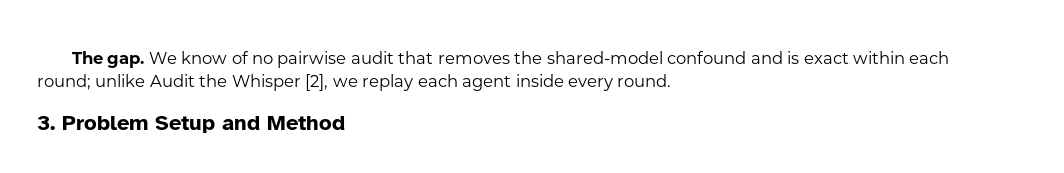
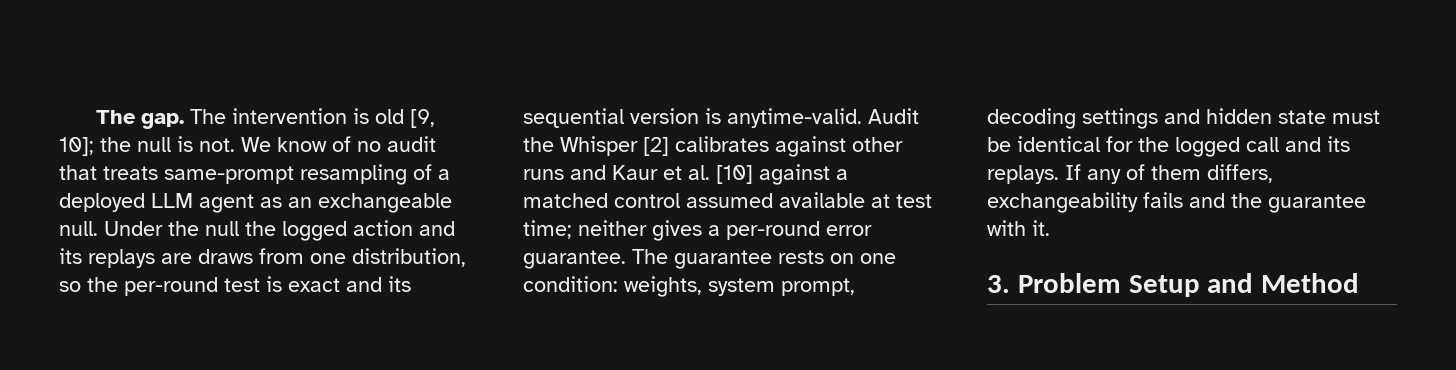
(145, 61) none -> [189,108,435,128] [59,136,235,156] The intervention is old [9, 10]; the null is not.
[277,51,347,68] pairwise -> (381, 146) none
[437,51,950,64] [37,74,672,91] removes the shared-model confound and is exact within each round; unlike Audit the Whisper [2], we replay each agent inside every round. -> [103,164,450,185] [59,193,452,213] [59,220,455,241] [59,248,466,268] [59,276,411,296] [523,108,919,128] [523,136,903,157] [523,164,848,185] [523,192,932,208] [523,220,872,241] [523,249,896,269] [523,276,855,297] [987,108,1380,129] [987,136,1350,157] [987,164,1273,184] [987,192,1366,213] [987,220,1050,236] treats same-prompt resampling of a deployed LLM agent as an exchangeable null. Under the null the logged action and its replays are draws from one distribution, so the per-round test is exact and its sequential version is anytime-valid. Audit the Whisper [2] calibrates against other runs and Kaur et al. [10] against a matched control assumed available at test time; neither gives a per-round error guarantee. The guarantee rests on one condition: weights, system prompt, decoding settings and hidden state must be identical for the logged call and its replays. If any of them differs, exchangeability fails and the guarantee with it.

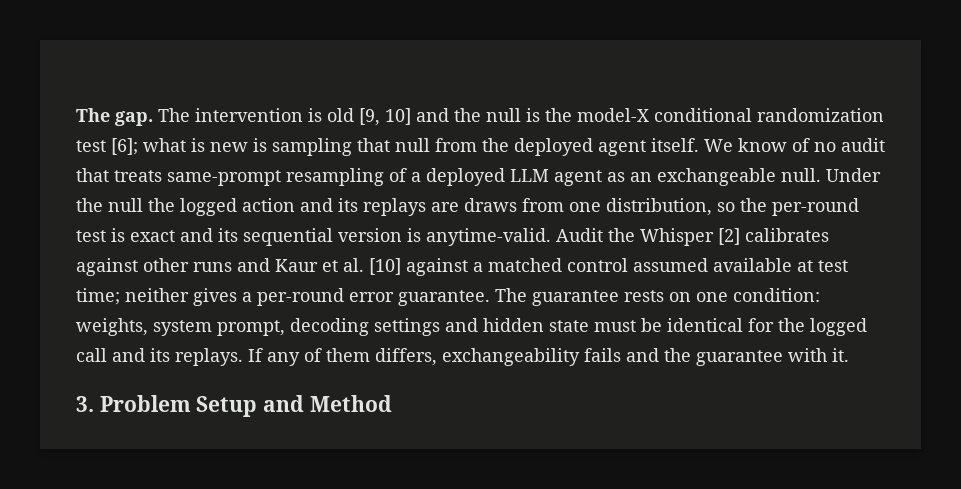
[59,137,94,156] 10]; -> [385,108,449,125] 10] and
[199,138,235,152] not. -> [545,108,884,122] [76,138,699,156] the model-X conditional randomization test [6]; what is new is sampling that null from the deployed agent itself.

